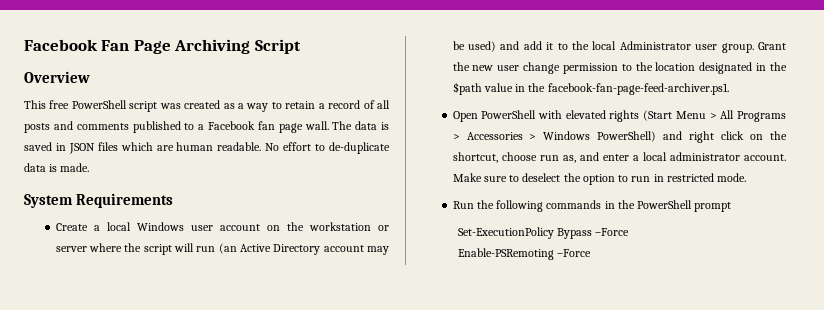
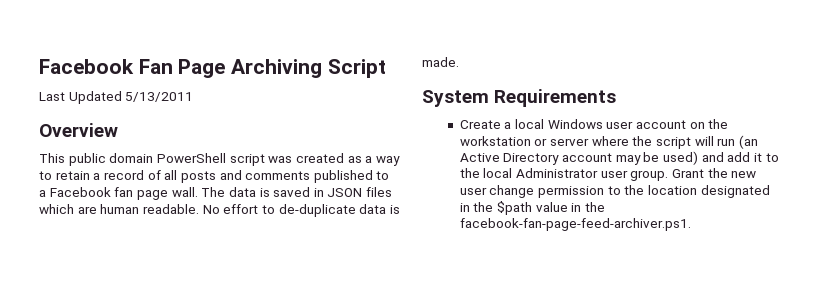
(301, 46) none -> [39,91,194,104] // Last Updated 5/13/2011
[49,100,70,109] free -> [68,153,154,166] public domain
[452,110,786,122] [452,131,787,143] [452,152,786,163] [452,173,747,185] [452,200,732,212] [457,227,630,239] [457,248,592,260] // Open PowerShell with elevated rights (Start Menu > All Programs > Accessories > Windows PowerShell) and right click on the shortcut, choose run as, and enter a local administrator account. Make sure to deselect the option to run in restricted mode. // Run the following commands in the PowerShell prompt // Set-ExecutionPolicy Bypass –Force // Enable-PSRemoting –Force -> (691, 224) none

